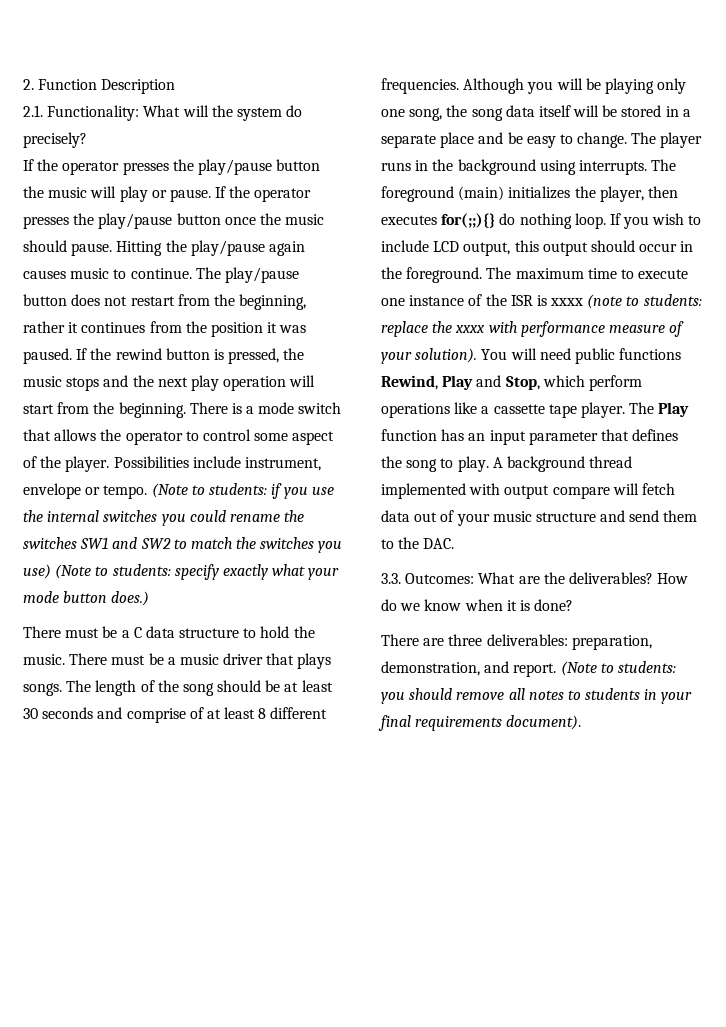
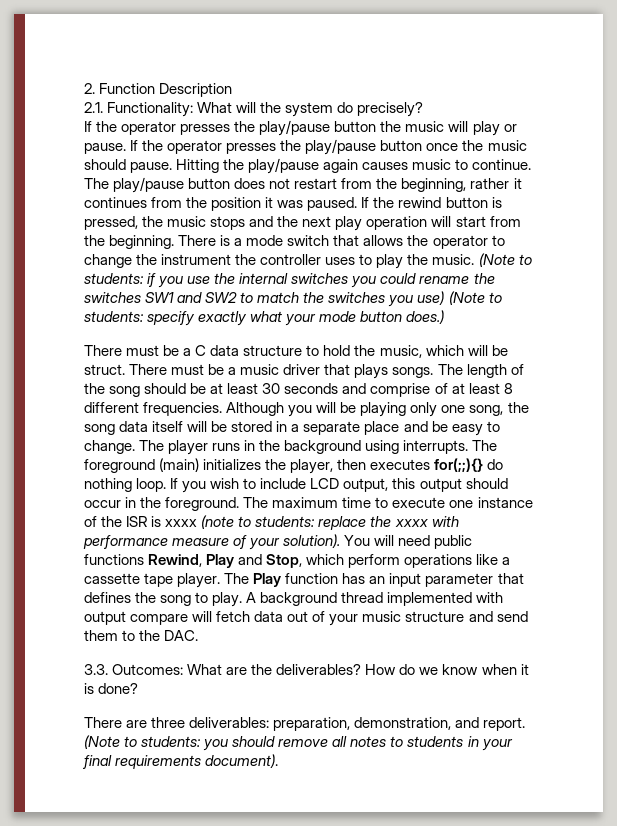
[202,429,335,445] [23,456,321,472] [23,483,148,499] control some aspect of the player. Possibilities include instrument, envelope or tempo. -> [84,254,475,269] change the instrument the controller uses to play the music.
[23,654,65,665] music. -> [379,345,508,358] [84,364,125,375] music, which will be struct.

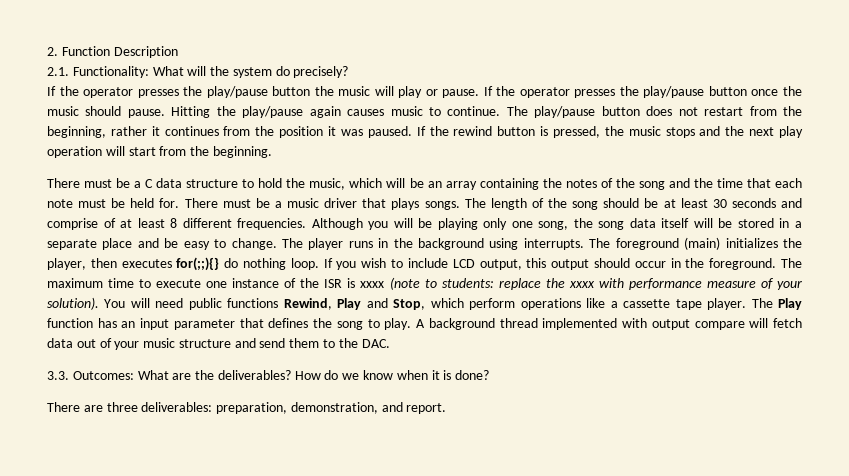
[178,235,505,249] [84,253,532,269] [84,273,495,288] [84,291,502,307] [84,310,445,326] There is a mode switch that allows the operator to change the instrument the controller uses to play the music. (Note to students: if you use the internal switches you could rename the switches SW1 and SW2 to match the switches you use) (Note to students: specify exactly what your mode button does.) -> (272, 152) none
[84,364,125,375] struct. -> [427,178,803,190] [47,198,180,208] an array containing the notes of the song and the time that each note must be held for.
[84,735,513,751] [82,754,279,769] (Note to students: you should remove all notes to students in your final requirements document). -> (447, 408) none

